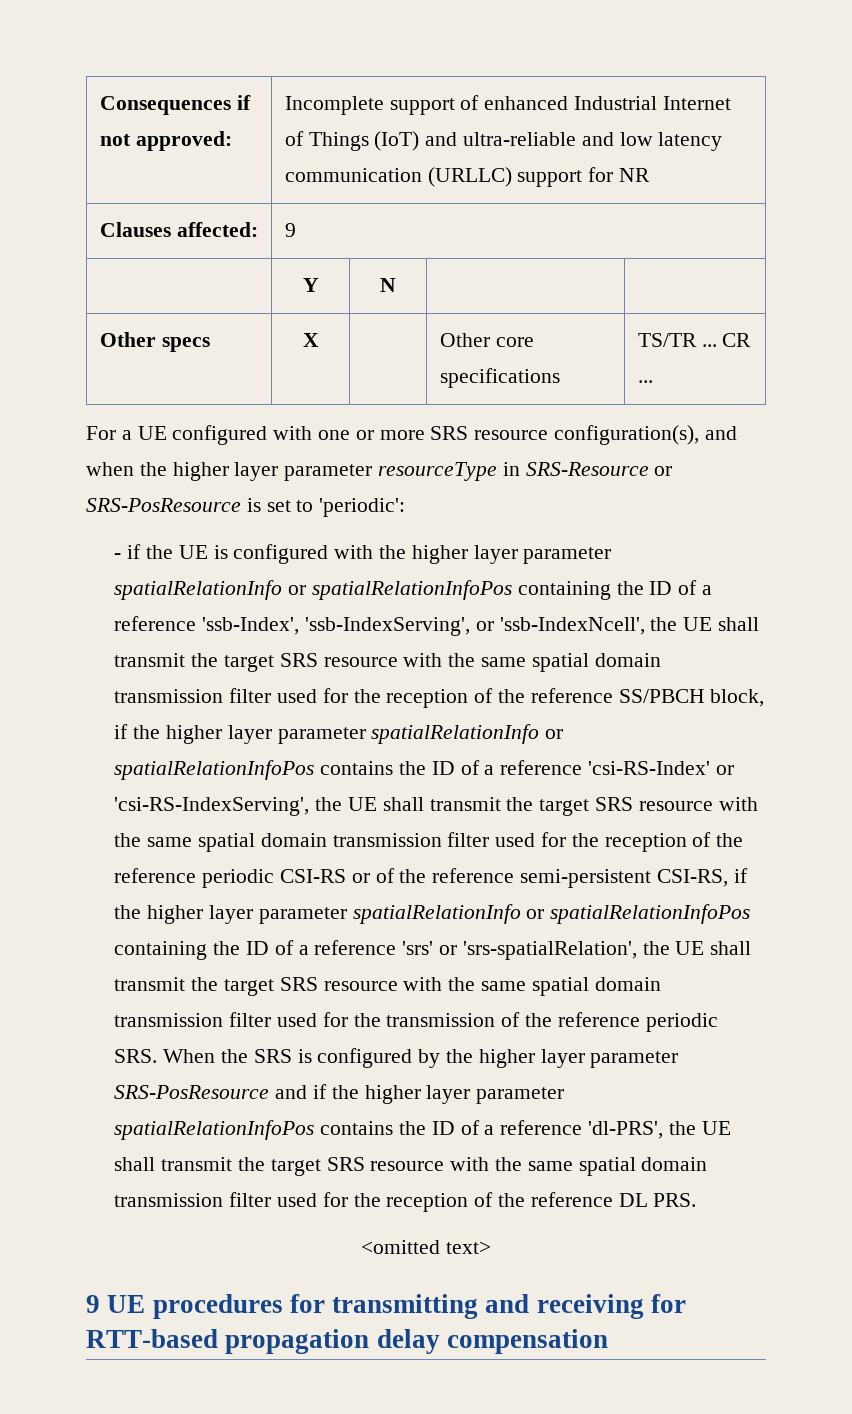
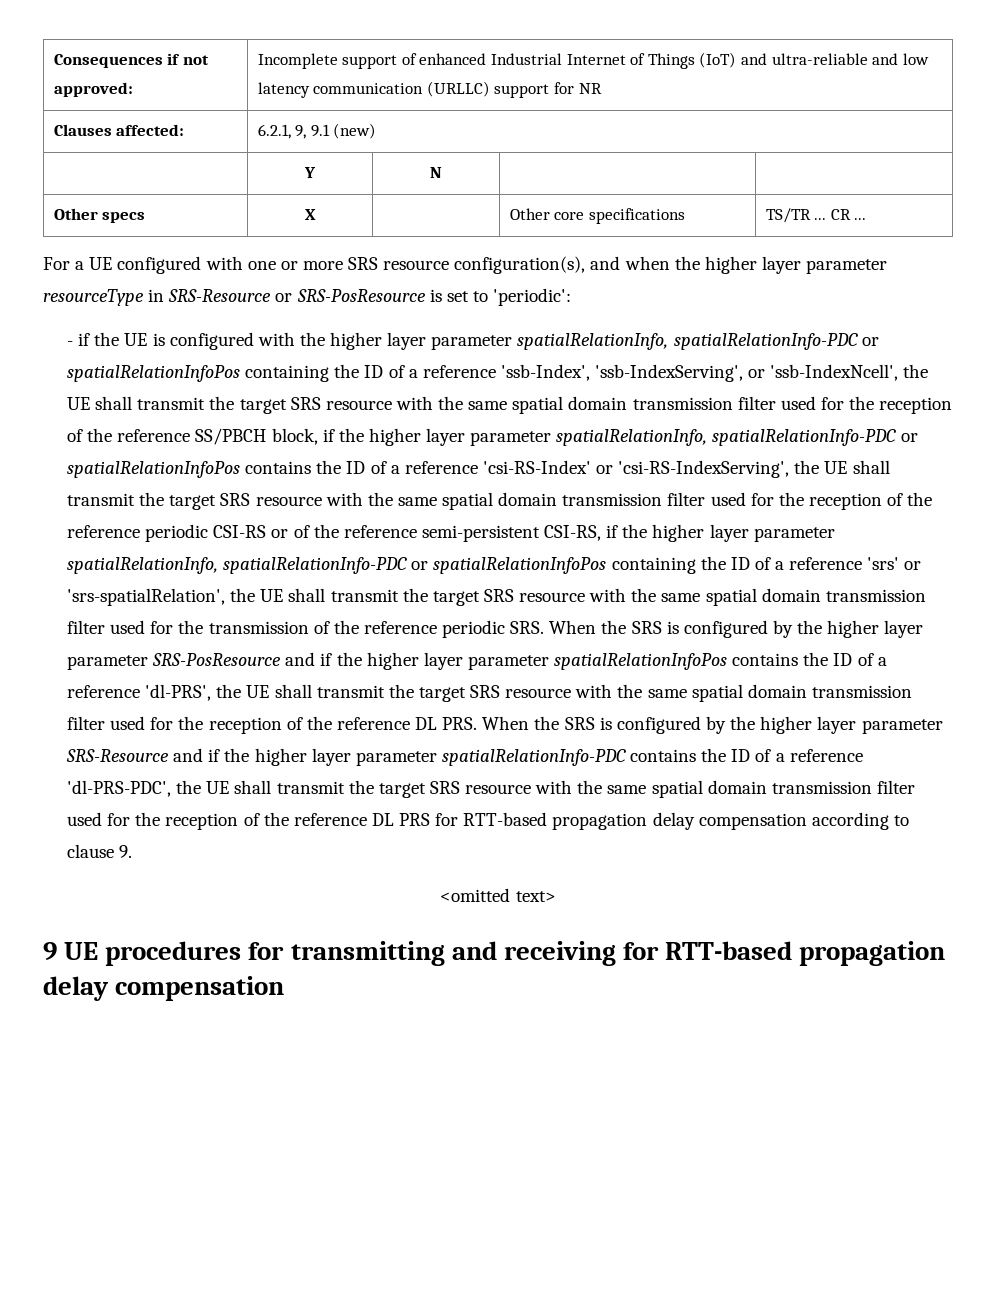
[284,223,296,237] 9 -> [257,123,377,139] 6.2.1, 9, 9.1 (new)
[114,580,283,600] spatialRelationInfo -> [517,333,858,350] spatialRelationInfo, spatialRelationInfo-PDC
[371,724,540,744] spatialRelationInfo -> [556,429,897,446] spatialRelationInfo, spatialRelationInfo-PDC
[352,904,521,924] spatialRelationInfo -> [67,557,408,574] spatialRelationInfo, spatialRelationInfo-PDC
(697, 1200) none -> [482,716,943,734] [66,748,863,766] [67,780,916,798] [67,812,910,830] [67,844,133,858] When the SRS is configured by the higher layer parameter SRS-Resource and if the higher layer parameter spatialRelationInfo-PDC contains the ID of a reference 'dl-PRS-PDC', the UE shall transmit the target SRS resource with the same spatial domain transmission filter used for the reception of the reference DL PRS for RTT-based propagation delay compensation according to clause 9.

